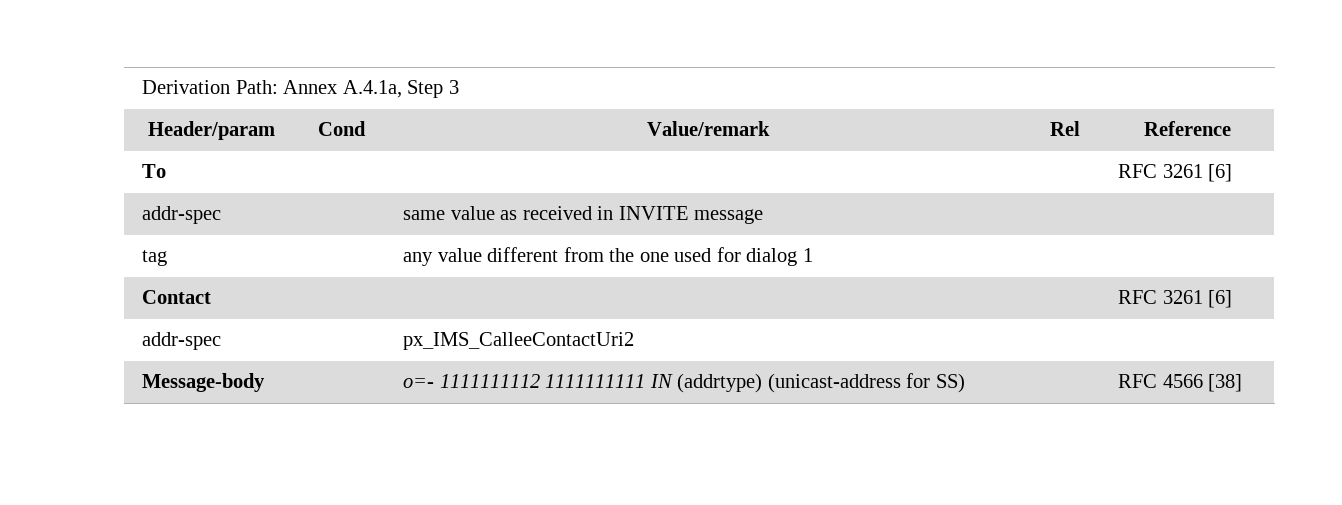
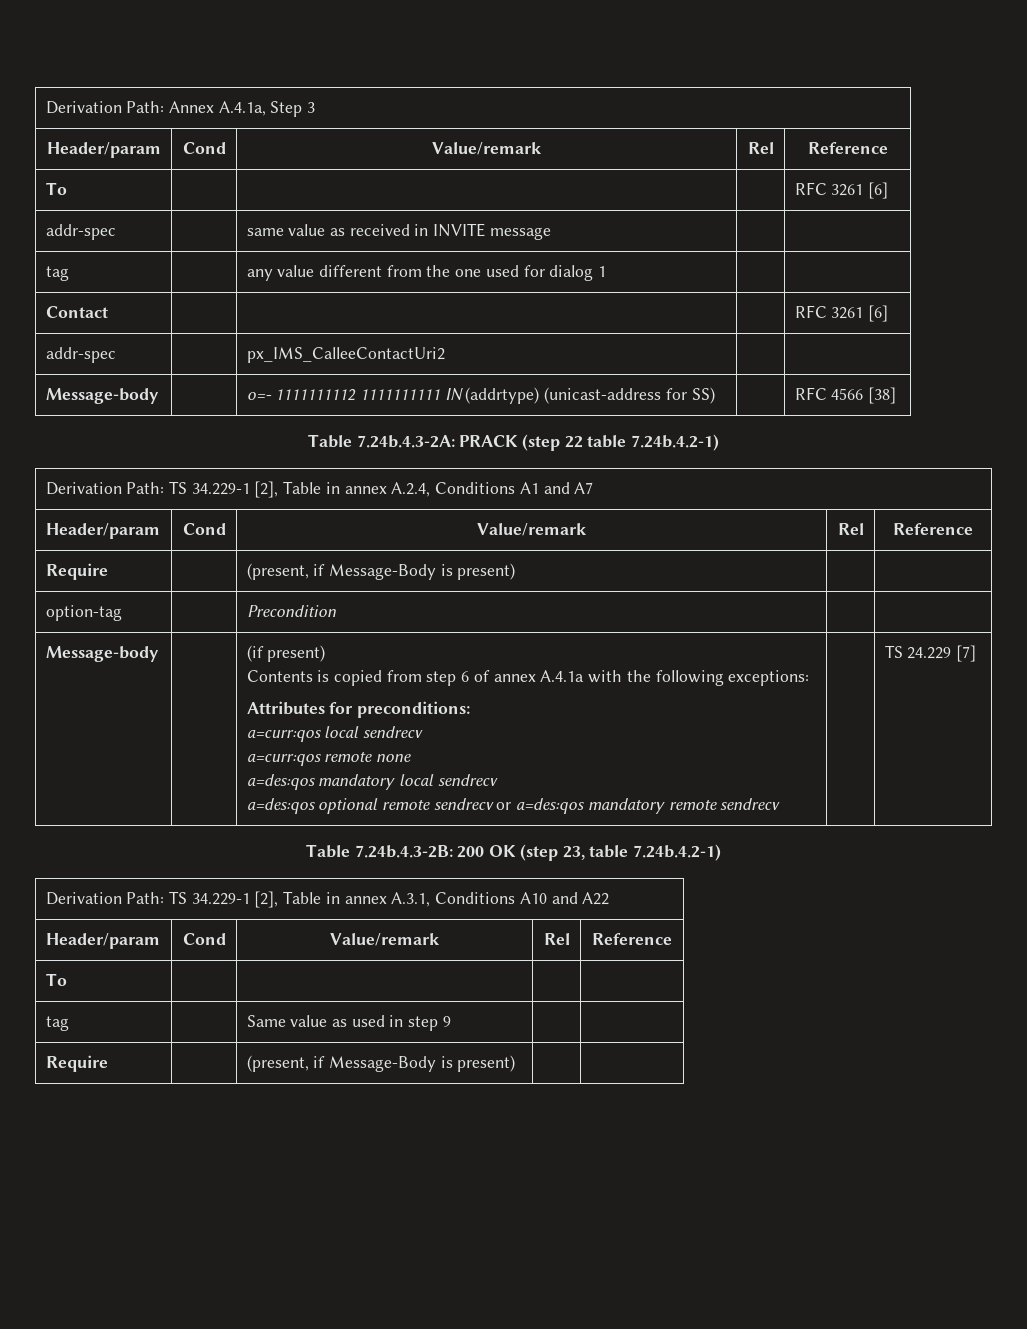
(1243, 383) none -> [307,434,720,451] [45,481,594,498] [45,523,160,539] [182,523,226,535] [477,523,587,536] [837,523,864,535] [893,523,973,535] [45,563,108,580] [246,563,516,580] [45,605,122,621] [246,605,337,617] [45,646,159,662] [246,645,326,662] [246,670,810,686] [246,701,471,718] [246,726,424,742] [246,752,412,766] [246,774,498,790] [246,798,781,814] [884,645,977,662] [305,844,722,861] [45,891,610,908] [45,933,160,949] [182,933,226,945] [330,933,440,946] [543,933,570,945] [592,933,672,945] [45,973,67,986] [45,1016,69,1031] [246,1015,451,1031] [45,1055,108,1072] [246,1055,516,1072] // Table 7.24b.4.3-2A: PRACK (step 22 table 7.24b.4.2-1) // Derivation Path: TS 34.229-1 [2], Table in annex A.2.4, Conditions A1 and A7 // Header/param | Cond | Value/remark | Rel | Reference // Require | | (present, if Message-Body is present) | | // option-tag | | Precondition | | // Message-body | | (if present) // Contents is copied from step 6 of annex A.4.1a with the following exceptions: // Attributes for preconditions: // a=curr:qos local sendrecv // a=curr:qos remote none // a=des:qos mandatory local sendrecv // a=des:qos optional remote sendrecv or a=des:qos mandatory remote sendrecv | | TS 24.229 [7] // Table 7.24b.4.3-2B: 200 OK (step 23, table 7.24b.4.2-1) // Derivation Path: TS 34.229-1 [2], Table in annex A.3.1, Conditions A10 and A22 // Header/param | Cond | Value/remark | Rel | Reference // To | | | | // tag | | Same value as used in step 9 | | // Require | | (present, if Message-Body is present) | |

